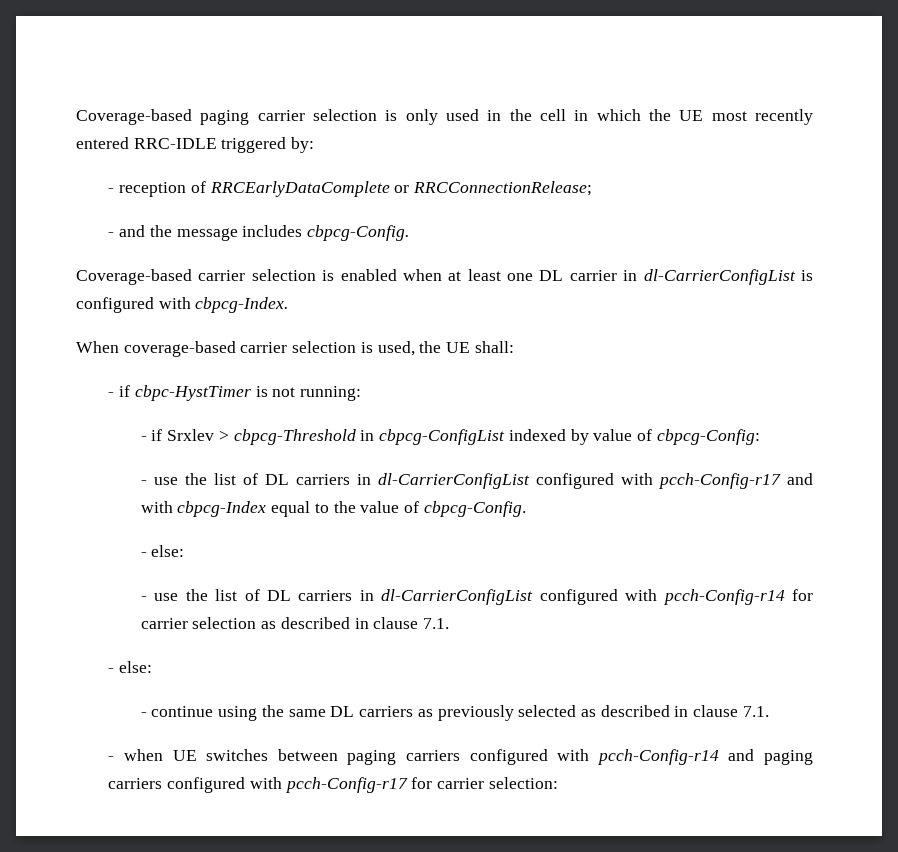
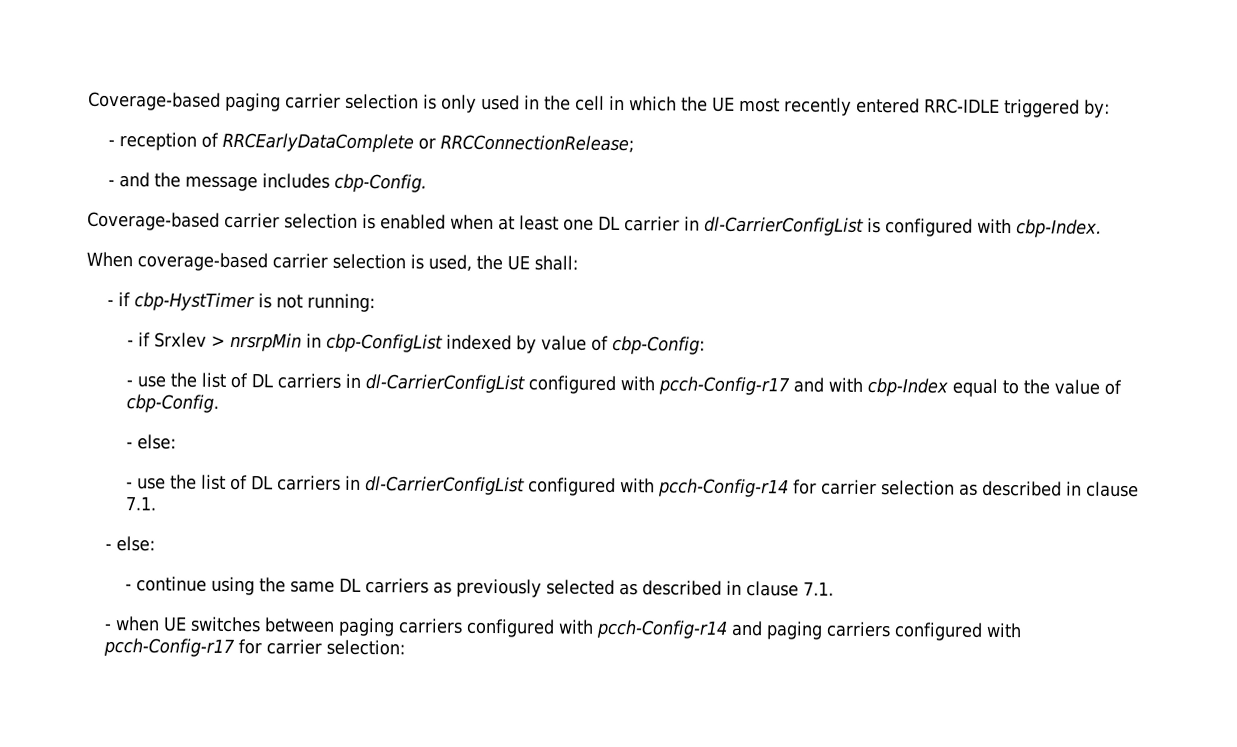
[307,225,410,241] cbpcg-Config. -> [333,173,427,193] cbp-Config.
[195,297,289,313] cbpcg-Index. -> [1016,219,1102,238] cbp-Index.
[134,385,251,401] cbpc-HystTimer -> [133,292,255,312] cbp-HystTimer
[233,429,506,445] cbpcg-Threshold in cbpcg-ConfigList -> [230,332,444,353] nrsrpMin in cbp-ConfigList
[656,429,760,445] cbpcg-Config: -> [612,335,706,355] cbp-Config:
[177,501,267,517] cbpcg-Index -> [867,377,949,397] cbp-Index
[423,501,526,517] cbpcg-Config. -> [126,394,220,413] cbp-Config.

